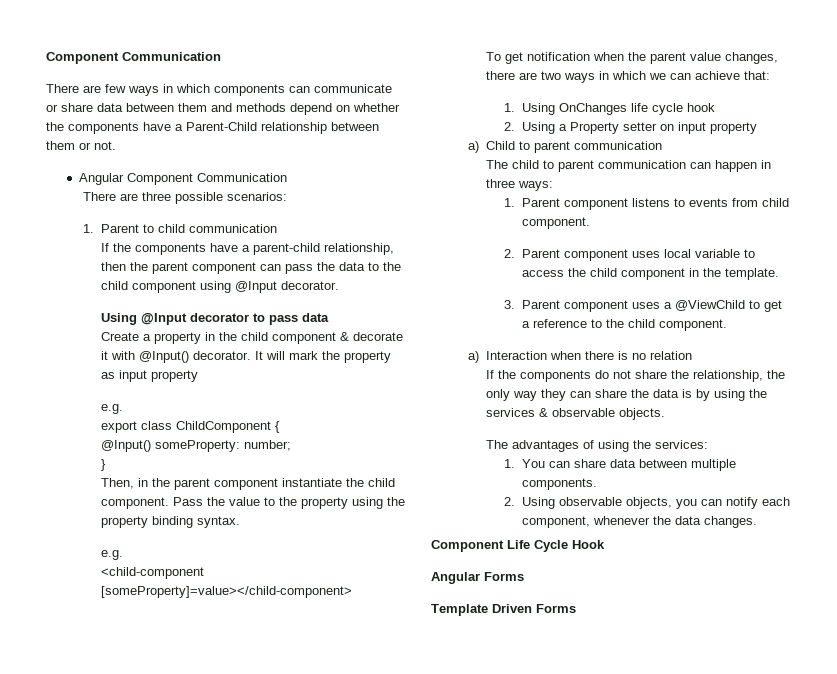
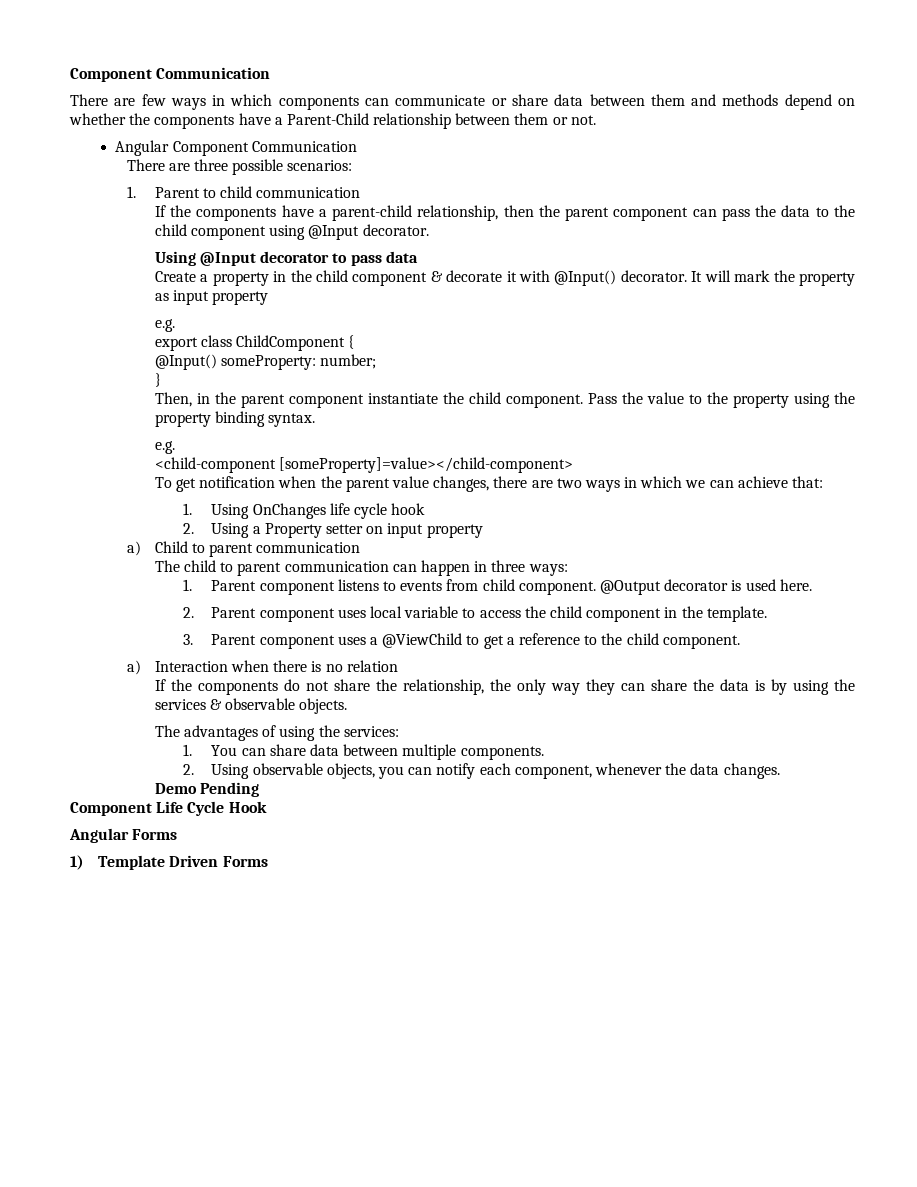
(591, 223) none -> [599,579,812,595] @Output decorator is used here.
(758, 522) none -> [154,782,260,797] // Demo Pending
(524, 576) none -> [70,855,84,870] 1)

